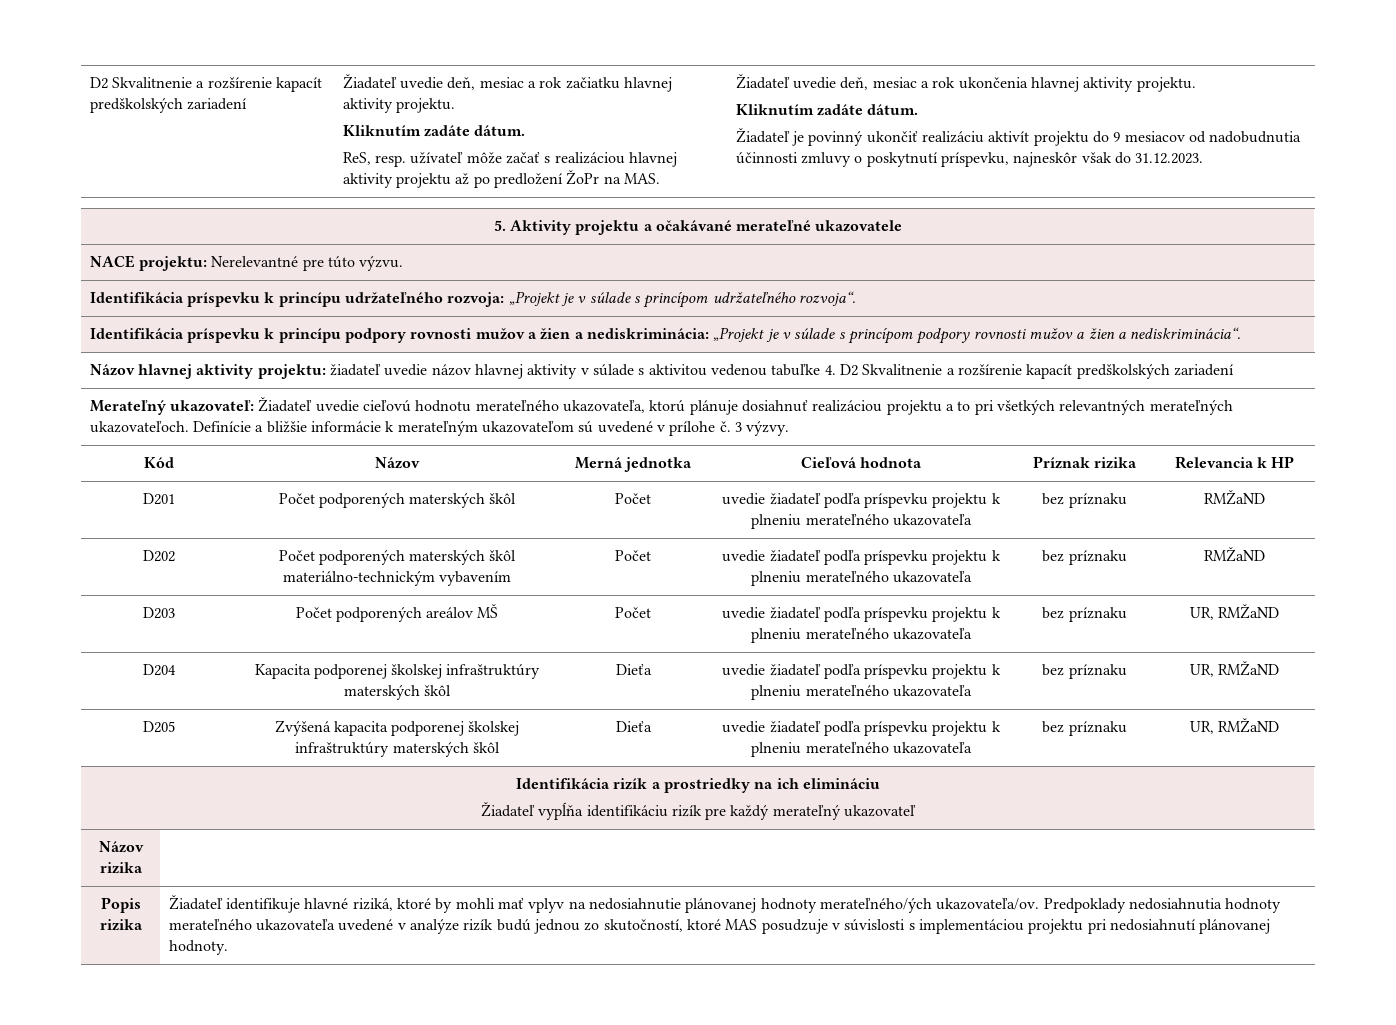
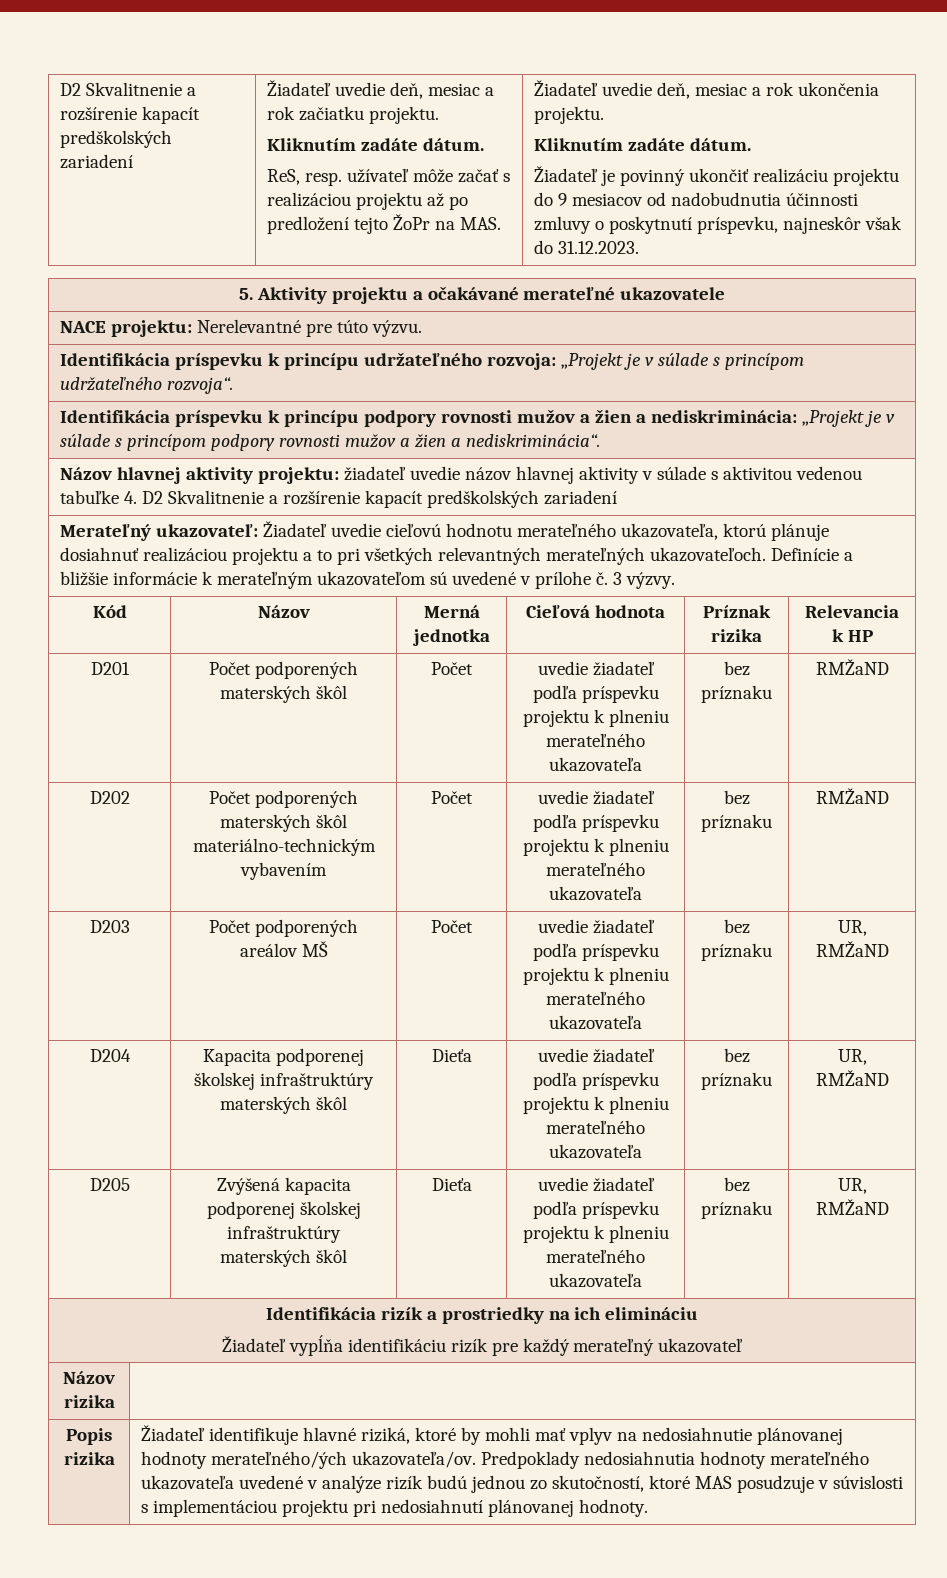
[624,77,673,92] [342,98,393,113] hlavnej aktivity -> (364, 113) none
[629,152,678,167] [342,173,393,188] hlavnej aktivity -> (351, 199) none
(564, 180) none -> [353,217,388,234] tejto
[1031,77,1134,92] hlavnej aktivity -> (879, 89) none
[988,131,1030,142] aktivít -> (828, 175) none

